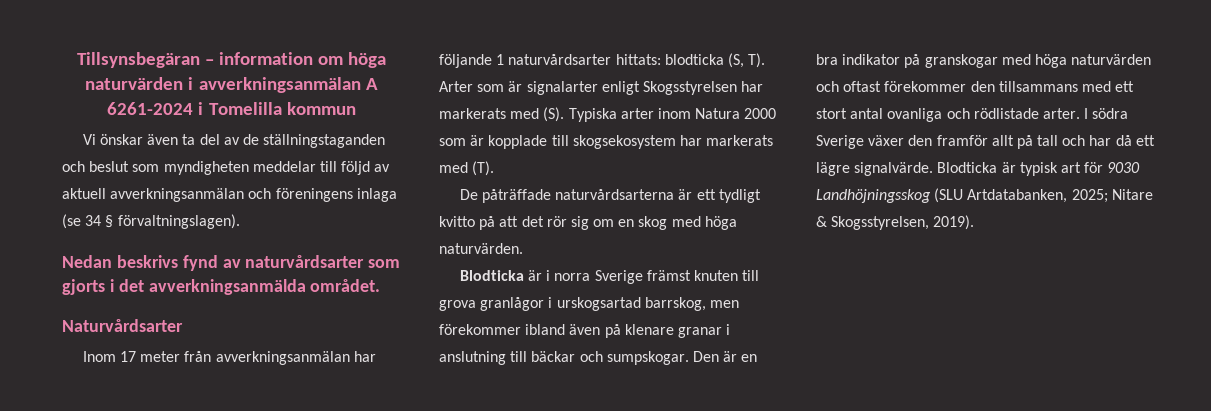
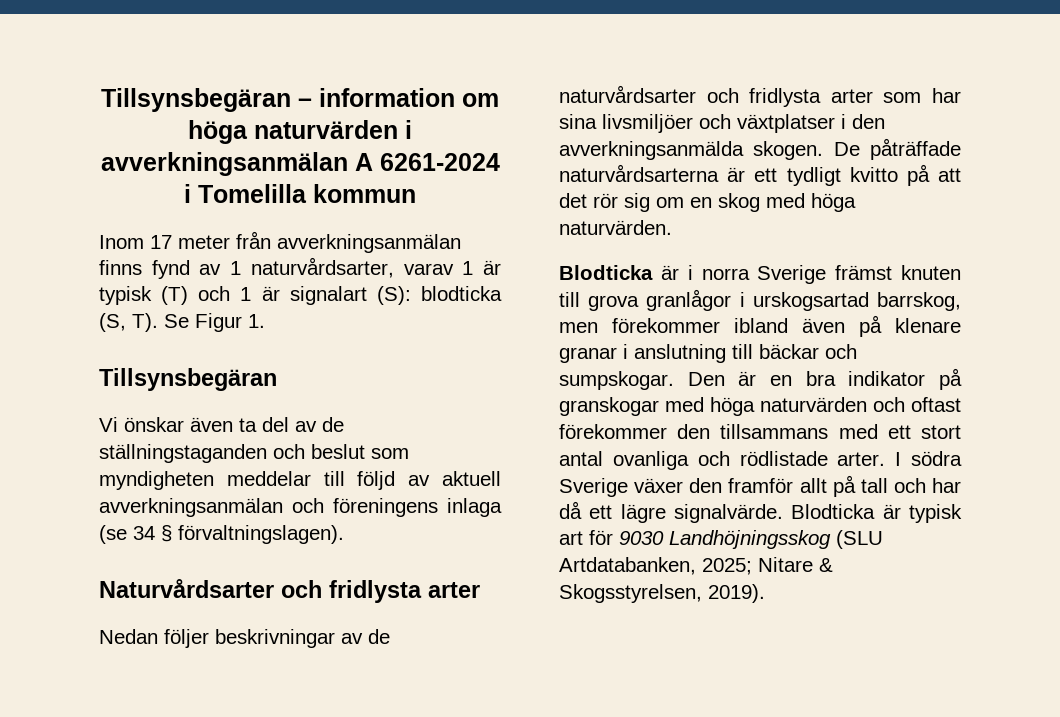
(356, 108) none -> [99,231,461,253] [99,257,502,279] [99,286,502,305] [99,313,265,332] [99,368,277,391] // Inom 17 meter från avverkningsanmälan finns fynd av 1 naturvårdsarter, varav 1 är typisk (T) och 1 är signalart (S): blodticka (S, T). Se Figur 1. // Tillsynsbegäran
[62,255,401,271] [62,279,381,295] [62,319,183,332] [82,351,376,365] [439,53,766,68] [439,81,764,95] [439,107,777,122] [439,135,774,149] [439,161,495,176] Nedan beskrivs fynd av naturvårdsarter som gjorts i det avverkningsanmälda området. // Naturvårdsarter // Inom 17 meter från avverkningsanmälan har följande 1 naturvårdsarter hittats: blodticka (S, T). Arter som är signalarter enligt Skogsstyrelsen har markerats med (S). Typiska arter inom Natura 2000 som är kopplade till skogsekosystem har markerats med (T). // -> [99,579,480,603] [99,629,390,648] [559,85,961,107] [559,114,885,133] [559,141,824,160] Naturvårdsarter och fridlysta arter // Nedan följer beskrivningar av de naturvårdsarter och fridlysta arter som har sina livsmiljöer och växtplatser i den avverkningsanmälda skogen.

